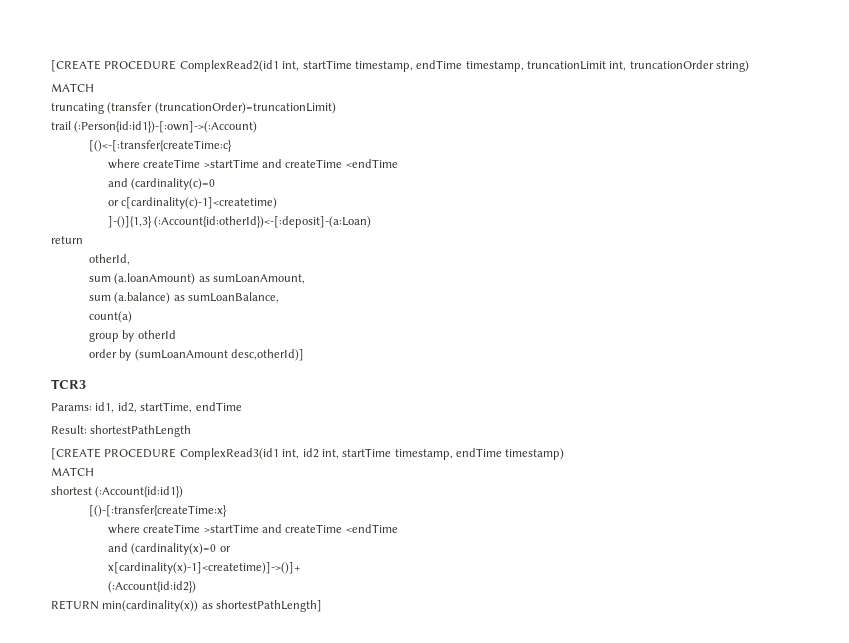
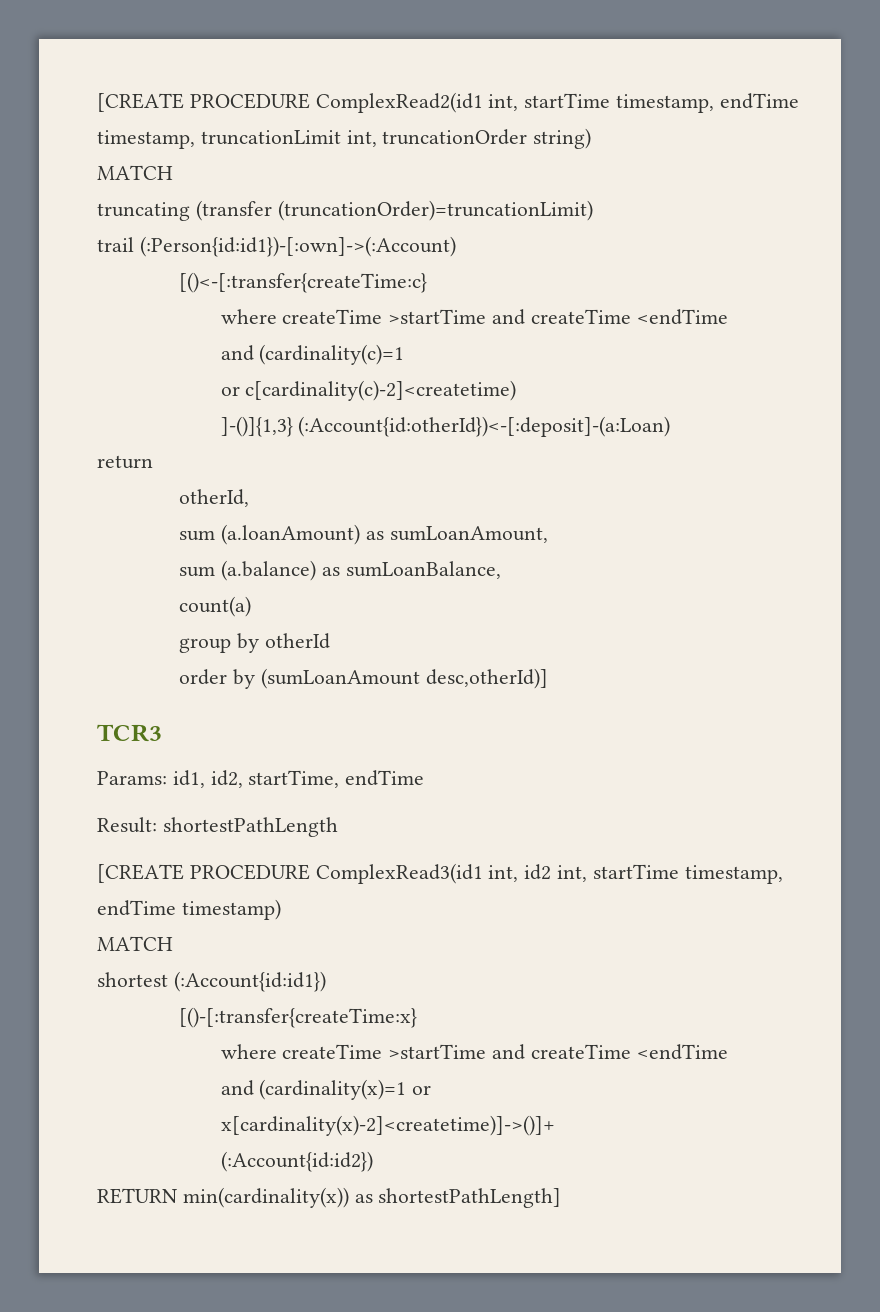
[131,178,216,190] [107,197,278,209] (cardinality(c)=0 // or c[cardinality(c)-1]<createtime) -> [259,344,405,365] [220,380,517,401] (cardinality(c)=1 // or c[cardinality(c)-2]<createtime)
[131,543,217,555] (cardinality(x)=0 -> [259,1079,407,1100] (cardinality(x)=1
[107,562,301,574] x[cardinality(x)-1]<createtime)]->()]+ -> [220,1115,555,1136] x[cardinality(x)-2]<createtime)]->()]+

